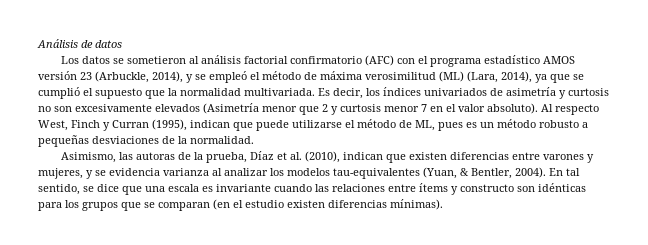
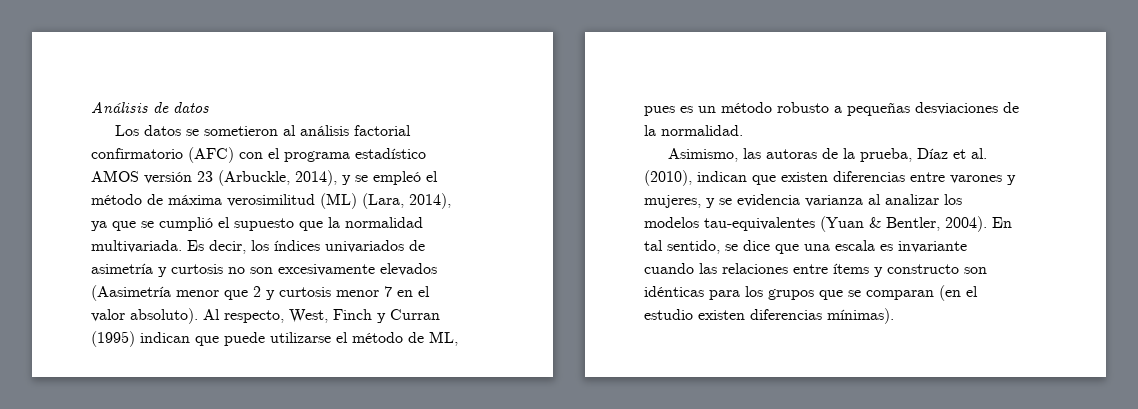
[203,103,259,114] (Asimetría -> [91,285,171,301] (Aasimetría
[555,104,599,115] respecto -> [224,310,284,323] respecto,
[152,119,187,131] (1995), -> [91,331,135,347] (1995)
[423,167,457,179] (Yuan, -> [820,216,864,232] (Yuan

